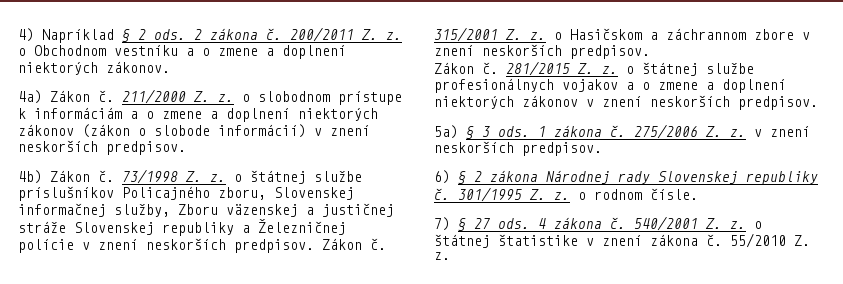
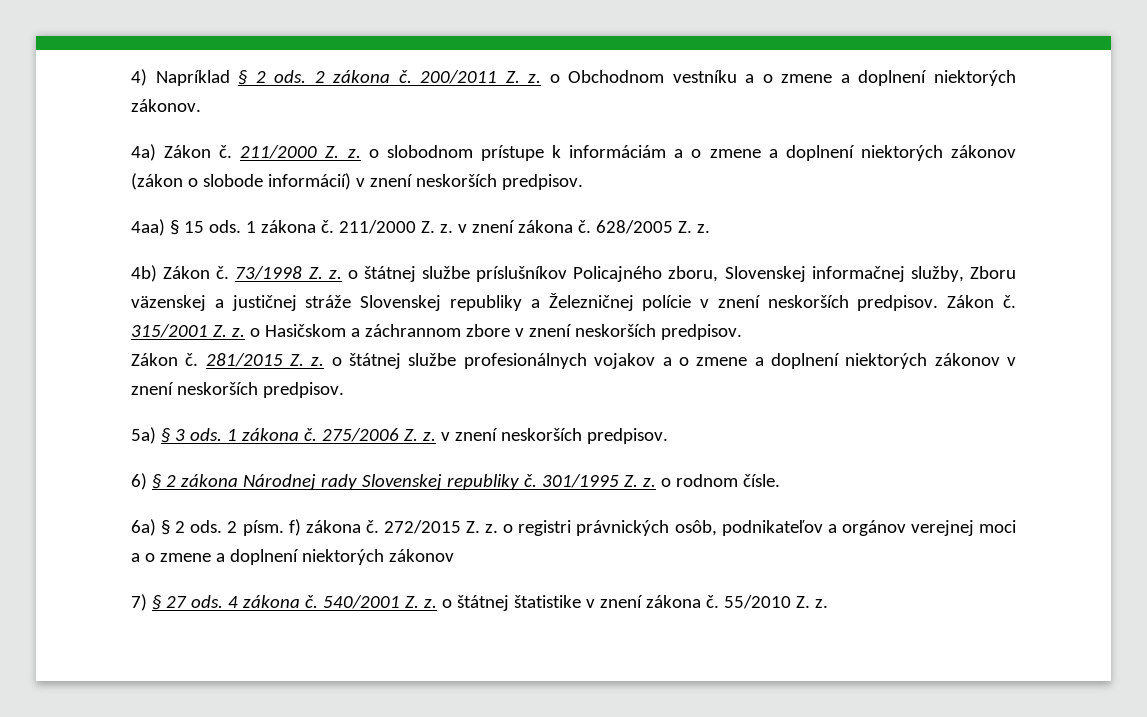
(186, 148) none -> [131,219,710,236] // 4aa) § 15 ods. 1 zákona č. 211/2000 Z. z. v znení zákona č. 628/2005 Z. z.
(698, 194) none -> [131,519,1017,536] [131,549,454,565] // 6a) § 2 ods. 2 písm. f) zákona č. 272/2015 Z. z. o registri právnických osôb, podnikateľov a orgánov verejnej moci a o zmene a doplnení niektorých zákonov

